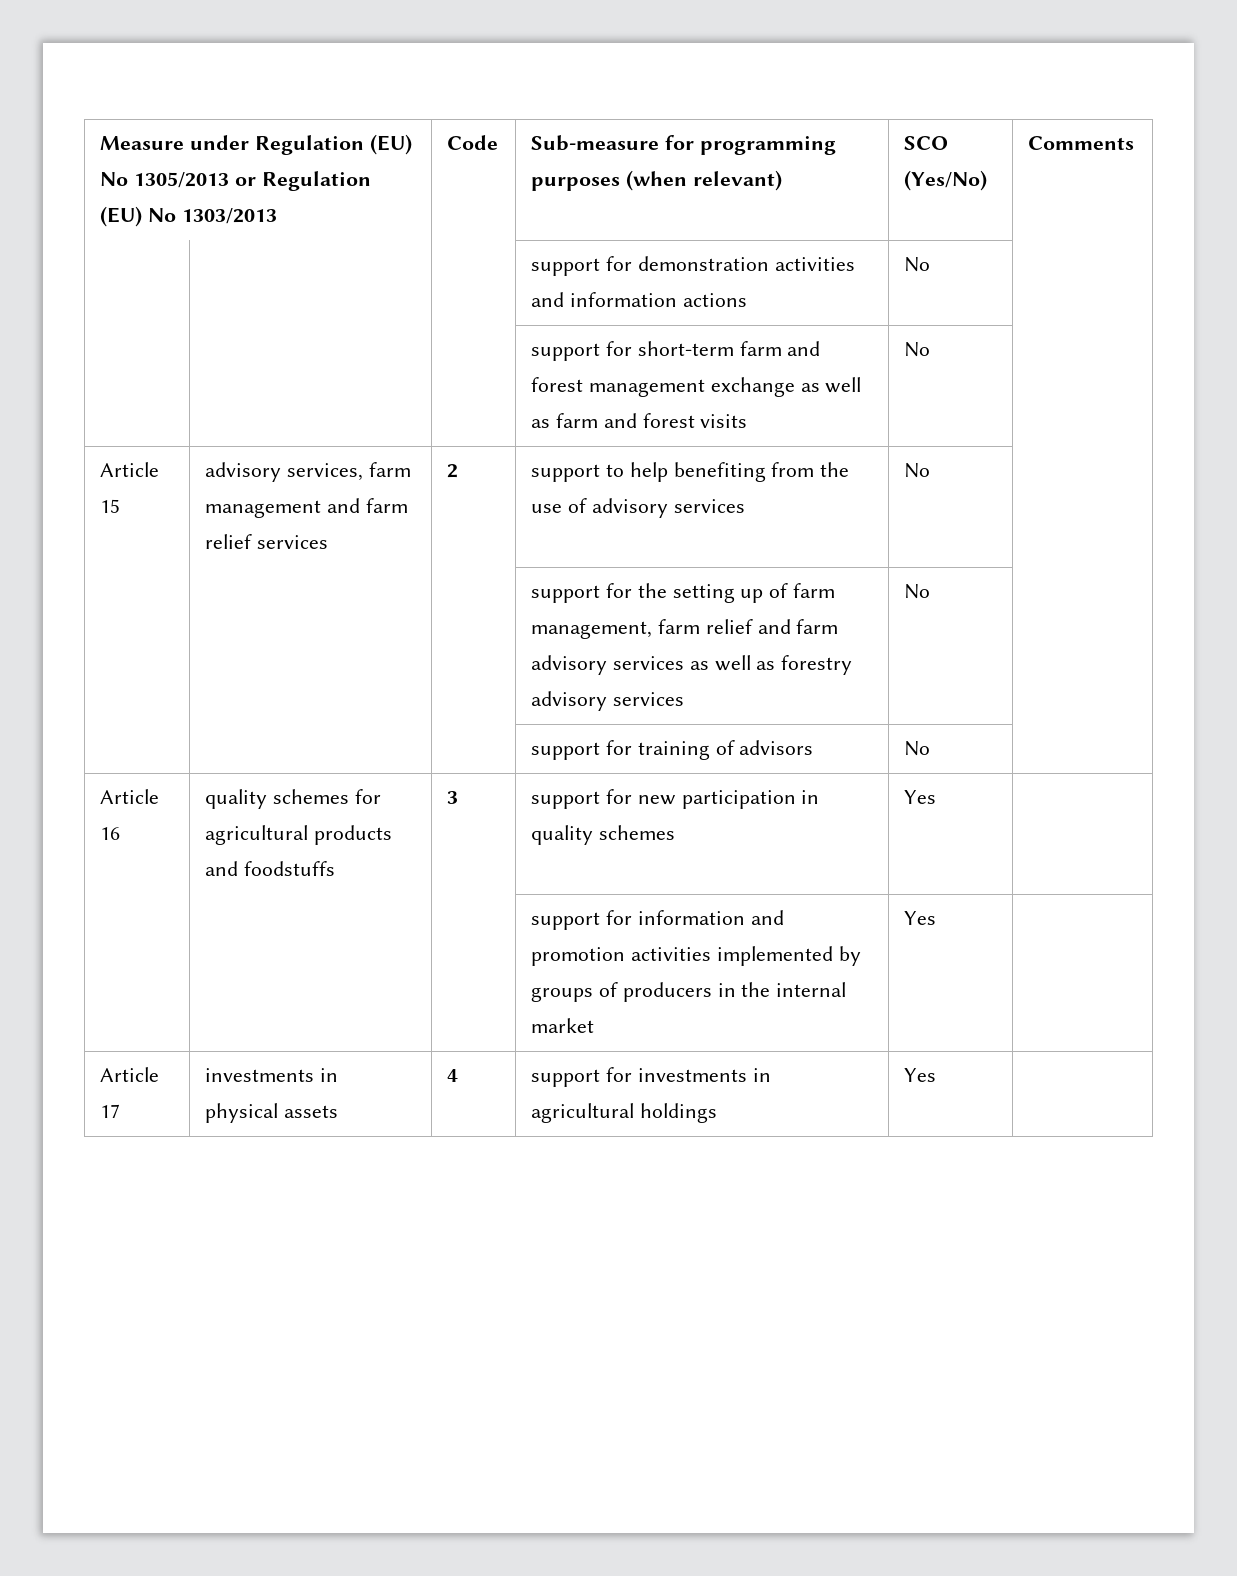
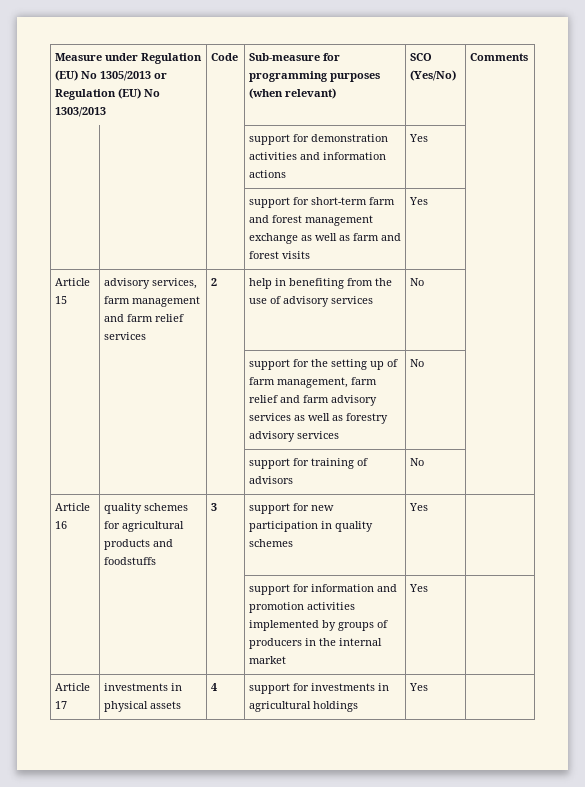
[904,257,931,272] No -> [408,134,428,142] Yes
[904,342,931,357] No -> [408,197,428,205] Yes
[531,462,668,482] support to help -> [248,278,286,289] help in

